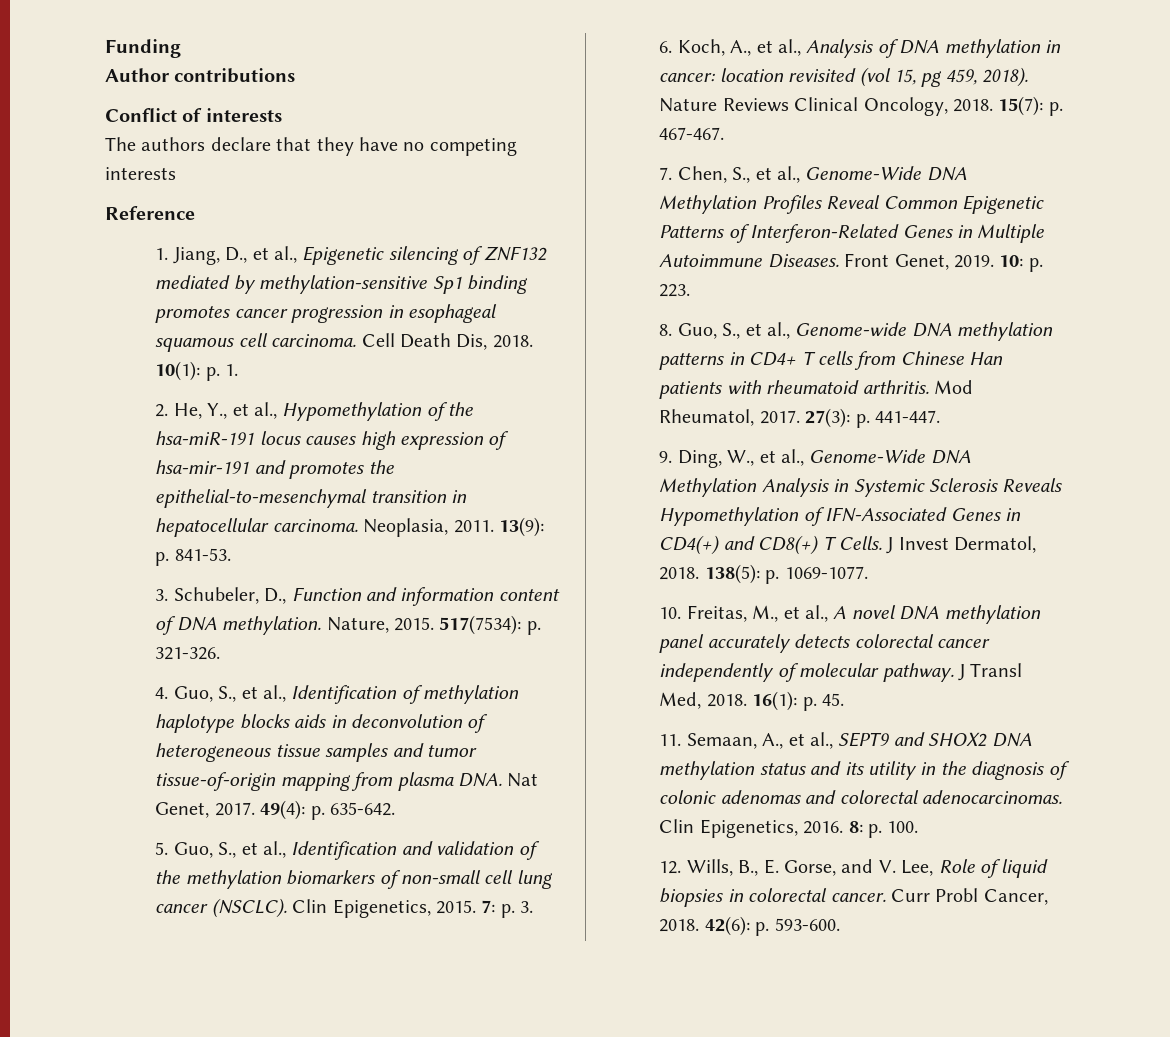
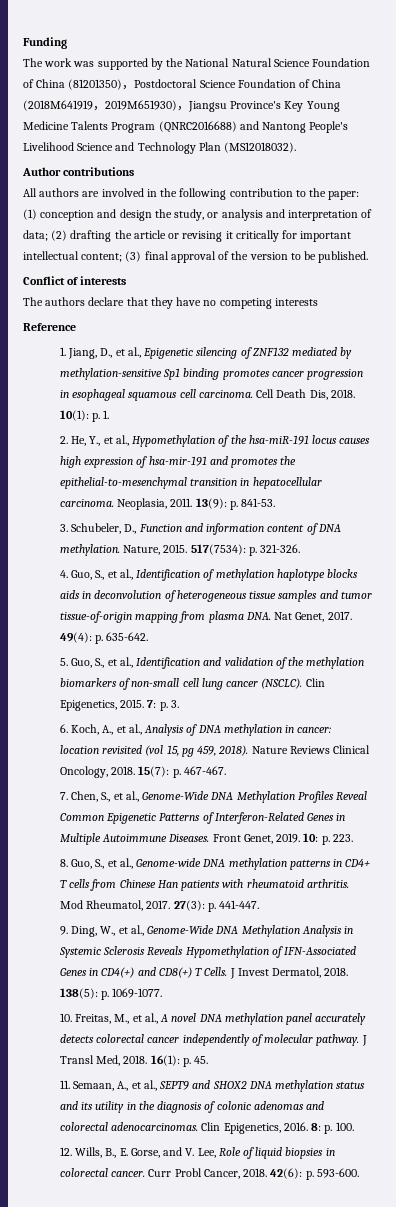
[105,68,296,83] Author contributions -> [23,58,371,70] [23,79,342,90] [23,100,340,112] [23,121,349,133] [23,142,297,154] [22,167,135,176] [23,188,360,200] [23,209,373,221] [23,230,352,242] [23,251,369,263] The work was supported by the National Natural Science Foundation of China (81201350)，Postdoctoral Science Foundation of China (2018M641919，2019M651930)，Jiangsu Province's Key Young Medicine Talents Program (QNRC2016688) and Nantong People's Livelihood Science and Technology Plan (MS12018032). // Author contributions // All authors are involved in the following contribution to the paper: (1) conception and design the study, or analysis and interpretation of data; (2) drafting the article or revising it critically for important intellectual content; (3) final approval of the version to be published.

